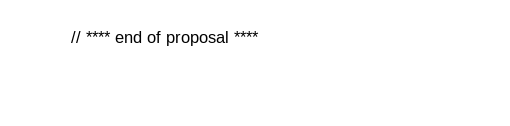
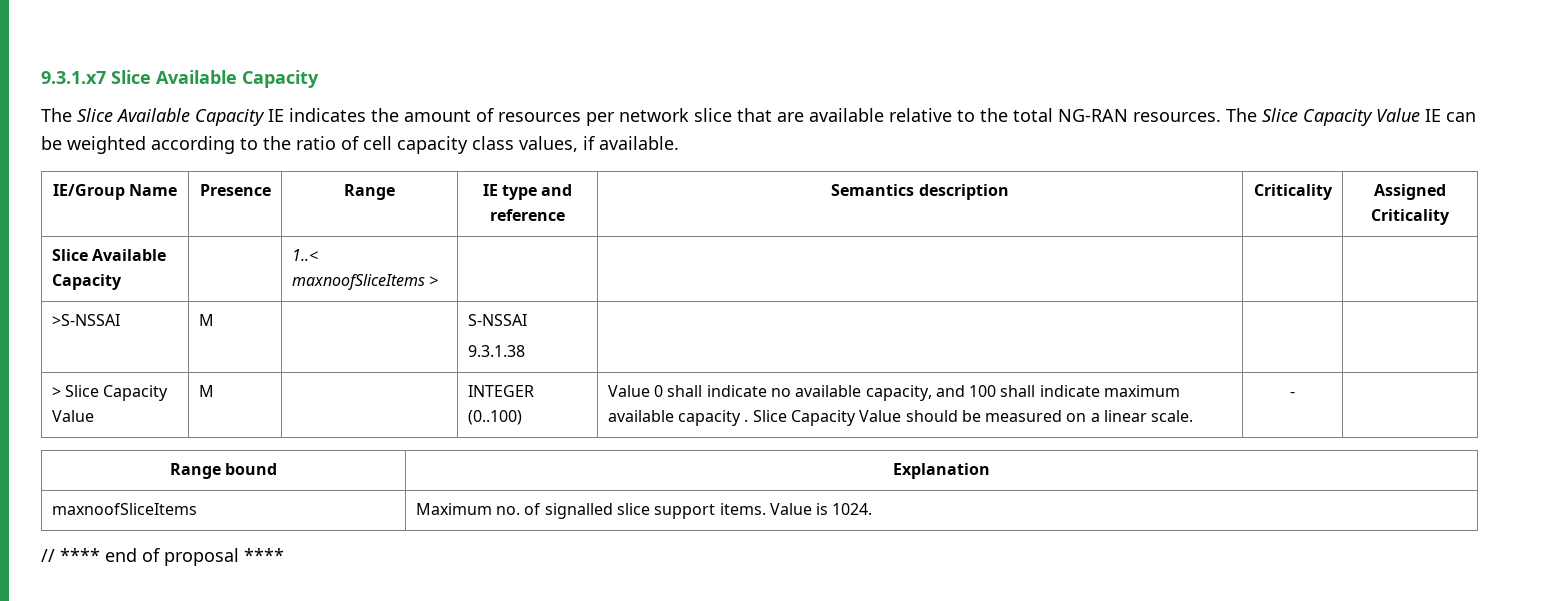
(71, 37) none -> [41,70,319,88] [41,108,1476,126] [41,136,679,154] [52,184,178,200] [199,184,271,196] [344,184,395,200] [482,184,573,200] [490,209,565,221] [831,184,1009,200] [1253,184,1333,200] [1374,184,1446,200] [1371,209,1450,225] [51,249,166,261] [51,274,122,290] [291,249,318,261] [291,274,438,290] [51,314,120,326] [198,314,214,326] [467,314,527,326] [467,345,525,357] [51,385,169,401] [51,410,94,422] [198,385,214,397] [467,385,534,397] [467,410,522,425] [607,385,1181,401] [607,410,1194,426] [1290,391,1295,397] [169,463,278,479] [893,463,990,479] [51,503,197,515] [415,503,873,519] 9.3.1.x7 Slice Available Capacity // The Slice Available Capacity IE indicates the amount of resources per network slice that are available relative to the total NG-RAN resources. The Slice Capacity Value IE can be weighted according to the ratio of cell capacity class values, if available. // IE/Group Name | Presence | Range | IE type and reference | Semantics description | Criticality | Assigned Criticality // Slice Available Capacity | | 1..< maxnoofSliceItems > | | | | // >S-NSSAI | M | | S-NSSAI // 9.3.1.38 | | | // > Slice Capacity Value | M | | INTEGER (0..100) | Value 0 shall indicate no available capacity, and 100 shall indicate maximum available capacity . Slice Capacity Value should be measured on a linear scale. | - | // Range bound | Explanation // maxnoofSliceItems | Maximum no. of signalled slice support items. Value is 1024. //

